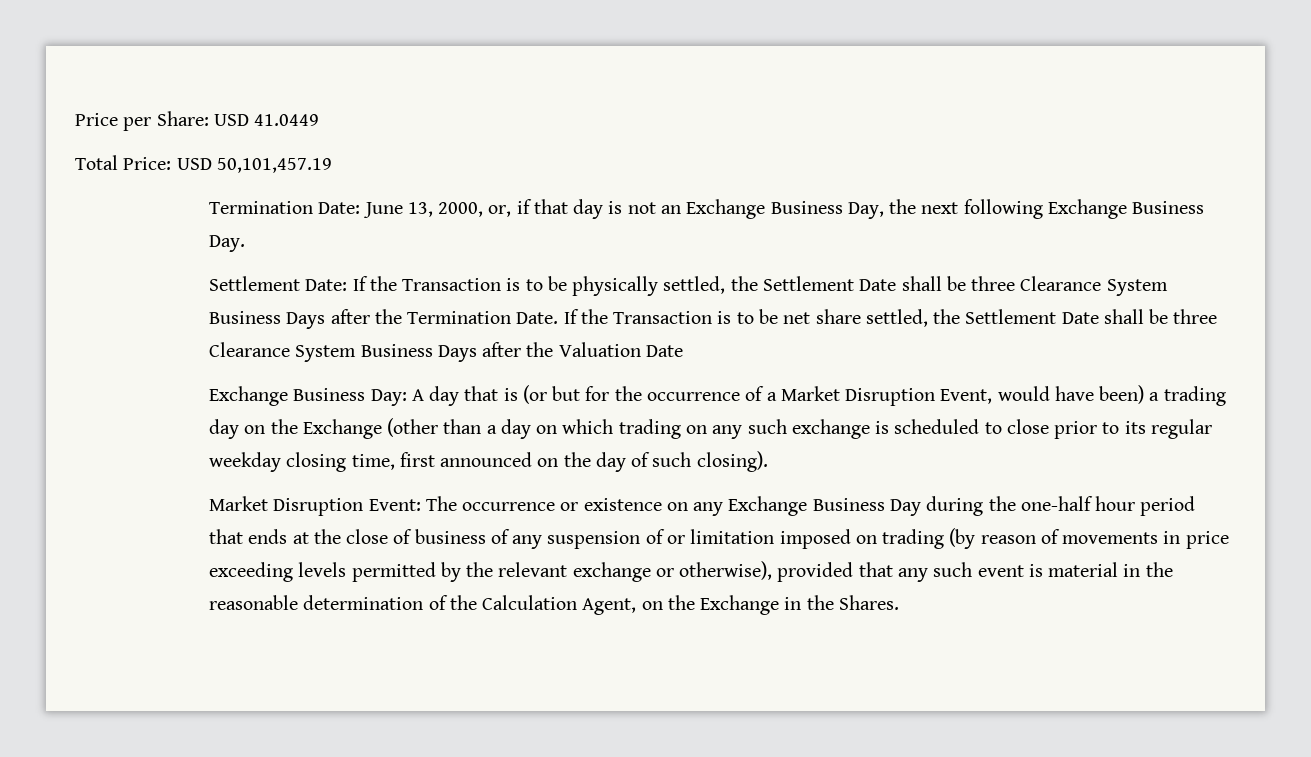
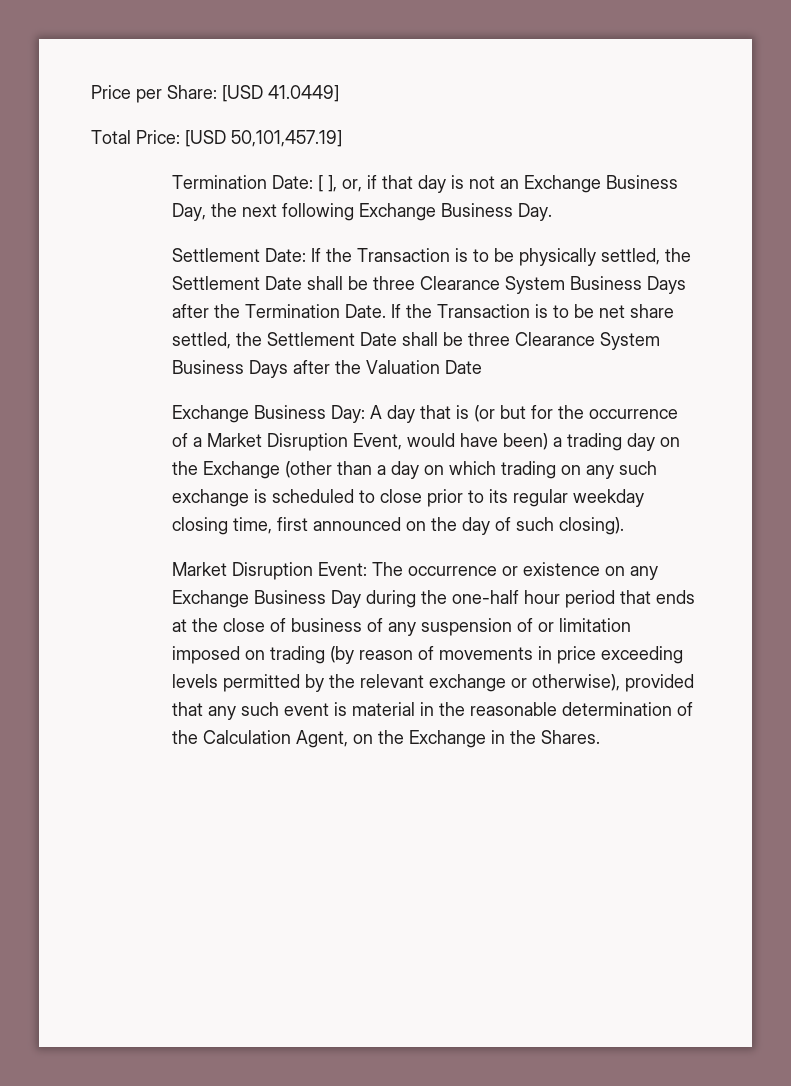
[213,114,320,126] USD 41.0449 -> [222,85,339,102] [USD 41.0449]
[176,158,332,173] USD 50,101,457.19 -> [185,130,342,147] [USD 50,101,457.19]
[362,202,484,218] June 13, 2000, -> [318,175,338,192] [ ],

